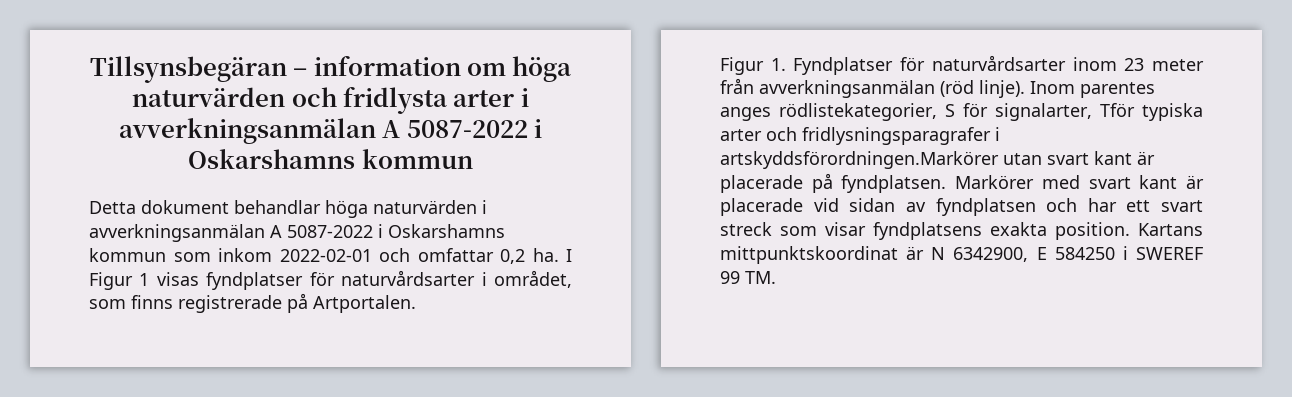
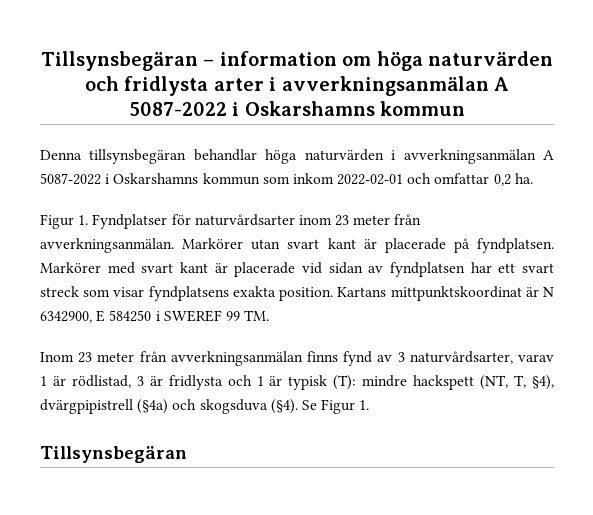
[89,200,229,214] Detta dokument -> [40,149,187,164] Denna tillsynsbegäran
[566,249,572,262] [89,270,572,290] [89,293,416,313] I Figur 1 visas fyndplatser för naturvårdsarter i området, som finns registrerade på Artportalen. -> (533, 178) none
[759,80,1155,98] [720,103,1203,121] [720,127,1000,145] [720,151,999,169] avverkningsanmälan (röd linje). Inom parentes anges rödlistekategorier, S för signalarter, Tför typiska arter och fridlysningsparagrafer i artskyddsförordningen.Markörer -> [40,238,244,253] avverkningsanmälan. Markörer
[1046,198,1078,212] och -> (465, 269) none
(776, 277) none -> [40,351,554,366] [40,375,554,390] [40,399,370,414] [40,446,187,463] // Inom 23 meter från avverkningsanmälan finns fynd av 3 naturvårdsarter, varav 1 är rödlistad, 3 är fridlysta och 1 är typisk (T): mindre hackspett (NT, T, §4), dvärgpipistrell (§4a) och skogsduva (§4). Se Figur 1. // Tillsynsbegäran

